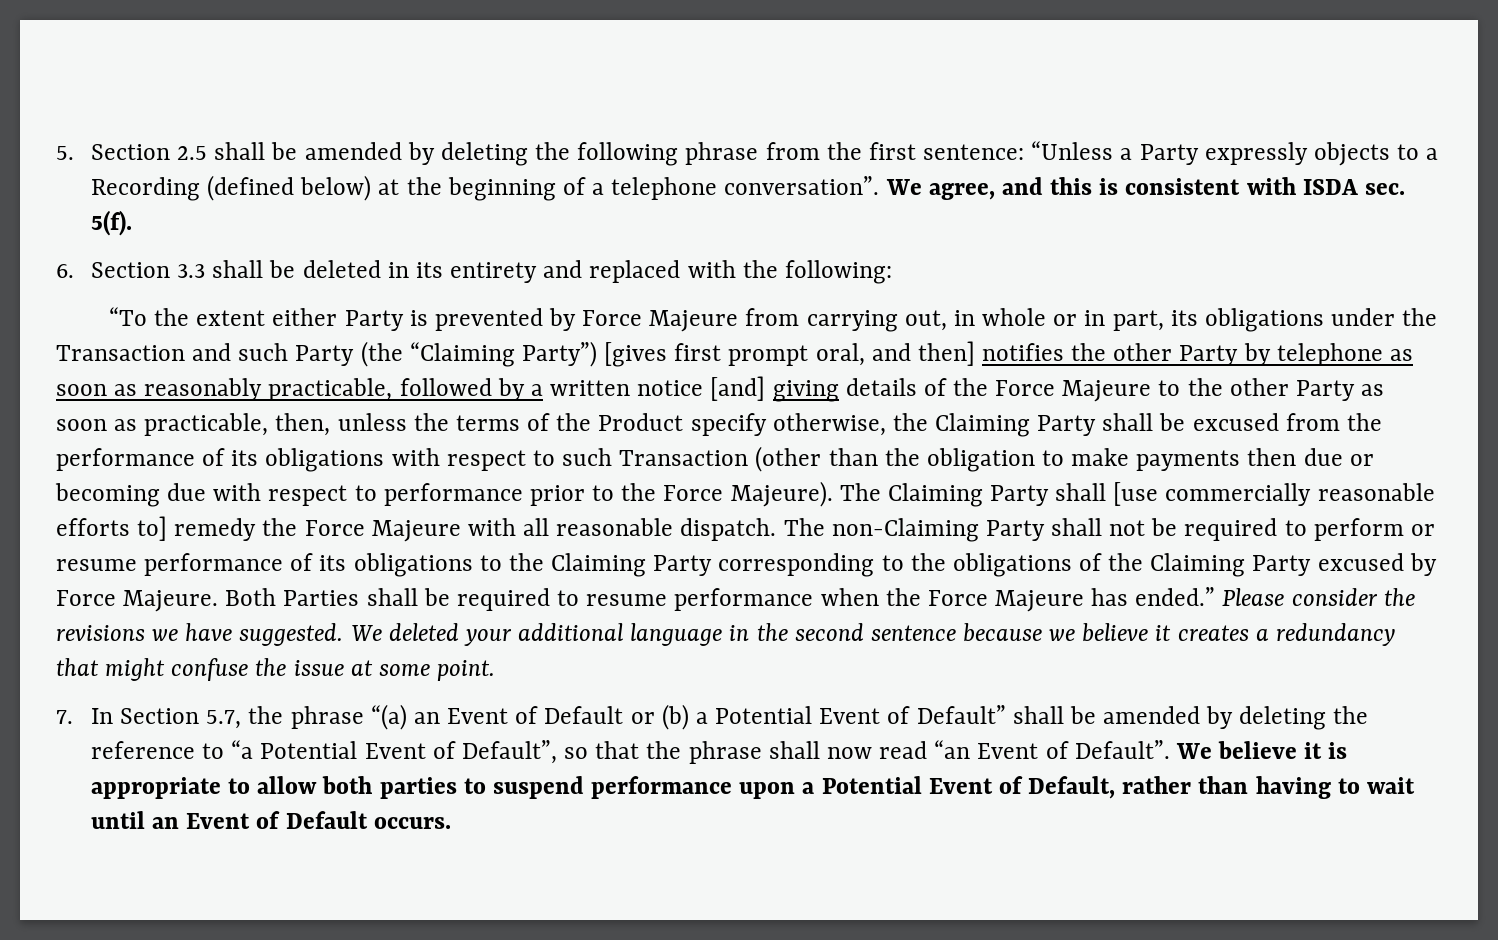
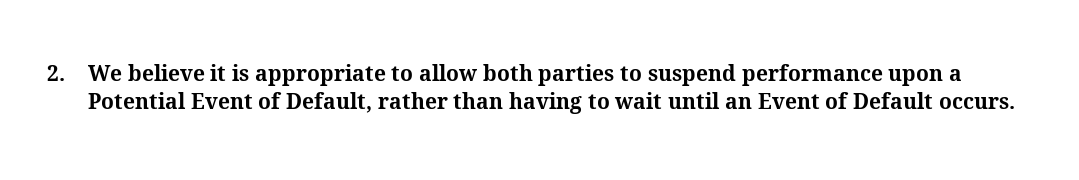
[56,141,1439,166] [91,175,1405,201] [91,210,133,236] [56,260,892,284] [108,307,1438,332] [56,341,1413,367] [56,376,1385,402] [56,413,1382,437] [56,446,1374,472] [55,481,1435,507] [56,516,1435,542] [56,553,1437,577] [56,587,1415,612] [56,623,1395,646] [56,658,496,681] [56,704,1369,730] [91,740,1170,764] 5. Section 2.5 shall be amended by deleting the following phrase from the first sentence: “Unless a Party expressly objects to a Recording (defined below) at the beginning of a telephone conversation”. We agree, and this is consistent with ISDA sec. 5(f). // 6. Section 3.3 shall be deleted in its entirety and replaced with the following: // “To the extent either Party is prevented by Force Majeure from carrying out, in whole or in part, its obligations under the Transaction and such Party (the “Claiming Party”) [gives first prompt oral, and then] notifies the other Party by telephone as soon as reasonably practicable, followed by a written notice [and] giving details of the Force Majeure to the other Party as soon as practicable, then, unless the terms of the Product specify otherwise, the Claiming Party shall be excused from the performance of its obligations with respect to such Transaction (other than the obligation to make payments then due or becoming due with respect to performance prior to the Force Majeure). The Claiming Party shall [use commercially reasonable efforts to] remedy the Force Majeure with all reasonable dispatch. The non-Claiming Party shall not be required to perform or resume performance of its obligations to the Claiming Party corresponding to the obligations of the Claiming Party excused by Force Majeure. Both Parties shall be required to resume performance when the Force Majeure has ended.” Please consider the revisions we have suggested. We deleted your additional language in the second sentence because we believe it creates a redundancy that might confuse the issue at some point. // 7. In Section 5.7, the phrase “(a) an Event of Default or (b) a Potential Event of Default” shall be amended by deleting the reference to “a Potential Event of Default”, so that the phrase shall now read “an Event of Default”. -> [47,65,65,81] 2.

